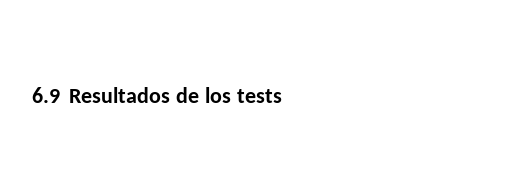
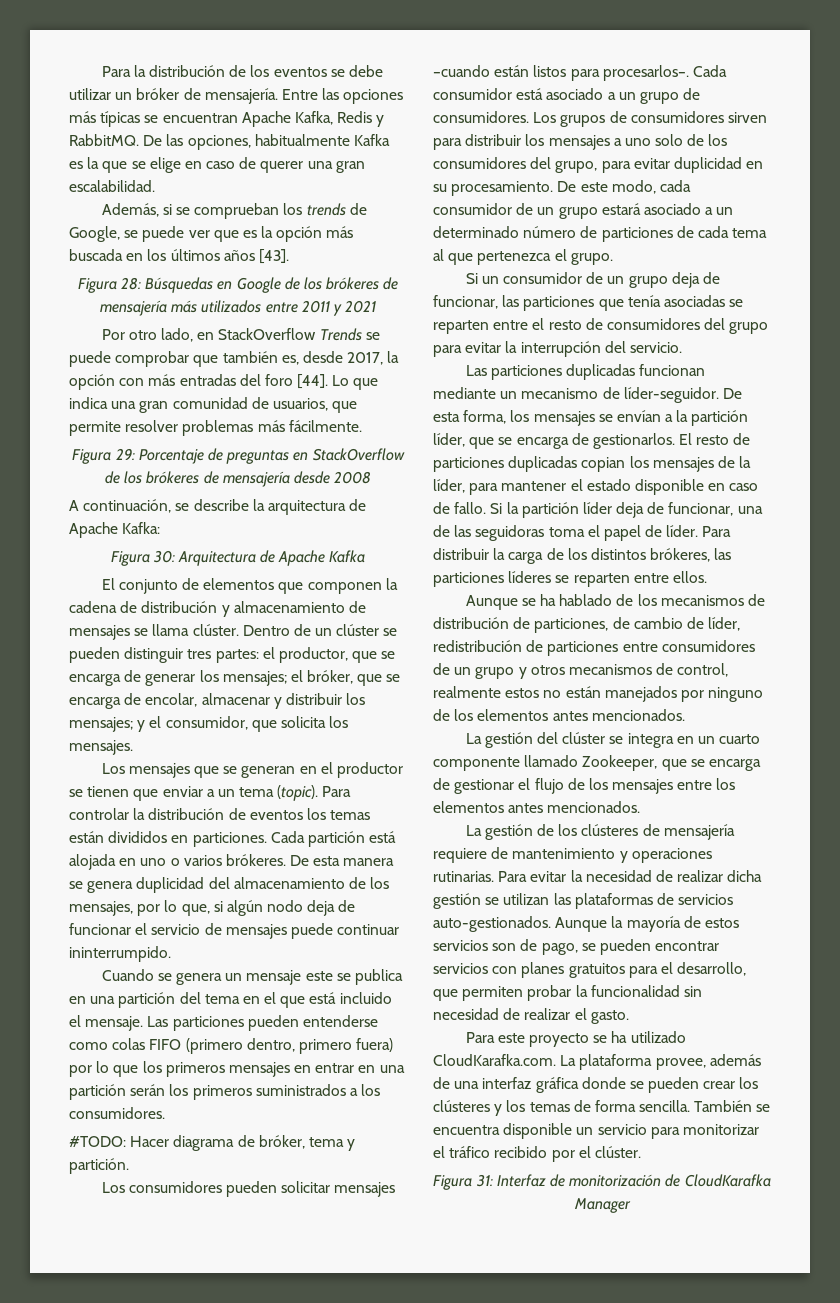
[32,87,282,103] 6.9 Resultados de los tests -> [101,65,383,77] [69,88,404,104] [69,111,385,127] [69,134,390,150] [69,157,365,173] [69,180,155,192] [101,203,367,219] [69,226,354,242] [69,249,289,264] [77,277,399,293] [99,300,377,316] [101,328,380,342] [69,351,400,367] [69,374,379,390] [69,397,358,413] [69,420,362,436] [72,448,405,464] [104,471,372,487] [69,499,367,515] [69,522,161,538] [110,550,366,566] [101,578,398,594] [69,601,366,617] [69,624,398,640] [69,647,396,663] [69,670,401,686] [69,693,366,709] [69,716,349,732] [69,740,133,755] [101,762,403,778] [69,785,352,801] [69,808,371,820] [69,831,397,847] [69,854,395,870] [69,877,390,893] [69,900,356,916] [69,923,400,939] [69,946,171,962] [101,969,403,985] [69,992,392,1008] [69,1015,378,1031] [69,1038,394,1054] [69,1061,405,1077] [69,1084,381,1100] [69,1107,165,1119] [69,1135,356,1151] [69,1158,129,1174] [101,1181,396,1197] [433,65,727,81] [433,88,701,104] [433,111,767,127] [433,134,728,150] [433,157,764,173] [433,180,691,196] [433,203,734,219] [433,226,768,242] [433,249,613,265] [465,272,720,288] [433,295,744,311] [433,318,769,334] [433,341,682,357] [465,364,706,380] [433,387,742,403] [433,410,749,426] [433,433,751,449] [433,456,752,472] [433,479,759,495] [433,502,763,518] [433,525,732,541] [433,548,732,564] [433,571,707,587] [465,594,765,610] [433,617,741,633] [433,640,755,656] [433,663,729,679] [433,686,764,702] [433,709,685,721] [465,732,761,748] [433,755,761,771] [433,778,736,794] [433,801,641,813] [465,824,735,840] [433,847,712,863] [433,870,763,882] [433,893,734,909] [433,916,739,932] [433,939,720,955] [433,962,747,978] [433,985,702,1001] [433,1008,629,1024] [465,1031,686,1047] [433,1054,761,1070] [433,1077,759,1093] [433,1100,771,1116] [433,1123,759,1139] [433,1146,641,1162] [433,1174,771,1190] [573,1198,631,1213] Para la distribución de los eventos se debe utilizar un bróker de mensajería. Entre las opciones más típicas se encuentran Apache Kafka, Redis y RabbitMQ. De las opciones, habitualmente Kafka es la que se elige en caso de querer una gran escalabilidad. // Además, si se comprueban los trends de Google, se puede ver que es la opción más buscada en los últimos años [43]. // Figura 28: Búsquedas en Google de los brókeres de mensajería más utilizados entre 2011 y 2021 // Por otro lado, en StackOverflow Trends se puede comprobar que también es, desde 2017, la opción con más entradas del foro [44]. Lo que indica una gran comunidad de usuarios, que permite resolver problemas más fácilmente. // Figura 29: Porcentaje de preguntas en StackOverflow de los brókeres de mensajería desde 2008 // A continuación, se describe la arquitectura de Apache Kafka: // Figura 30: Arquitectura de Apache Kafka // El conjunto de elementos que componen la cadena de distribución y almacenamiento de mensajes se llama clúster. Dentro de un clúster se pueden distinguir tres partes: el productor, que se encarga de generar los mensajes; el bróker, que se encarga de encolar, almacenar y distribuir los mensajes; y el consumidor, que solicita los mensajes. // Los mensajes que se generan en el productor se tienen que enviar a un tema (topic). Para controlar la distribución de eventos los temas están divididos en particiones. Cada partición está alojada en uno o varios brókeres. De esta manera se genera duplicidad del almacenamiento de los mensajes, por lo que, si algún nodo deja de funcionar el servicio de mensajes puede continuar ininterrumpido. // Cuando se genera un mensaje este se publica en una partición del tema en el que está incluido el mensaje. Las particiones pueden entenderse como colas FIFO (primero dentro, primero fuera) por lo que los primeros mensajes en entrar en una partición serán los primeros suministrados a los consumidores. // #TODO: Hacer diagrama de bróker, tema y partición. // Los consumidores pueden solicitar mensajes –cuando están listos para procesarlos–. Cada consumidor está asociado a un grupo de consumidores. Los grupos de consumidores sirven para distribuir los mensajes a uno solo de los consumidores del grupo, para evitar duplicidad en su procesamiento. De este modo, cada consumidor de un grupo estará asociado a un determinado número de particiones de cada tema al que pertenezca el grupo. // Si un consumidor de un grupo deja de funcionar, las particiones que tenía asociadas se reparten entre el resto de consumidores del grupo para evitar la interrupción del servicio. // Las particiones duplicadas funcionan mediante un mecanismo de líder-seguidor. De esta forma, los mensajes se envían a la partición líder, que se encarga de gestionarlos. El resto de particiones duplicadas copian los mensajes de la líder, para mantener el estado disponible en caso de fallo. Si la partición líder deja de funcionar, una de las seguidoras toma el papel de líder. Para distribuir la carga de los distintos brókeres, las particiones líderes se reparten entre ellos. // Aunque se ha hablado de los mecanismos de distribución de particiones, de cambio de líder, redistribución de particiones entre consumidores de un grupo y otros mecanismos de control, realmente estos no están manejados por ninguno de los elementos antes mencionados. // La gestión del clúster se integra en un cuarto componente llamado Zookeeper, que se encarga de gestionar el flujo de los mensajes entre los elementos antes mencionados. // La gestión de los clústeres de mensajería requiere de mantenimiento y operaciones rutinarias. Para evitar la necesidad de realizar dicha gestión se utilizan las plataformas de servicios auto-gestionados. Aunque la mayoría de estos servicios son de pago, se pueden encontrar servicios con planes gratuitos para el desarrollo, que permiten probar la funcionalidad sin necesidad de realizar el gasto. // Para este proyecto se ha utilizado CloudKarafka.com. La plataforma provee, además de una interfaz gráfica donde se pueden crear los clústeres y los temas de forma sencilla. También se encuentra disponible un servicio para monitorizar el tráfico recibido por el clúster. // Figura 31: Interfaz de monitorización de CloudKarafka Manager

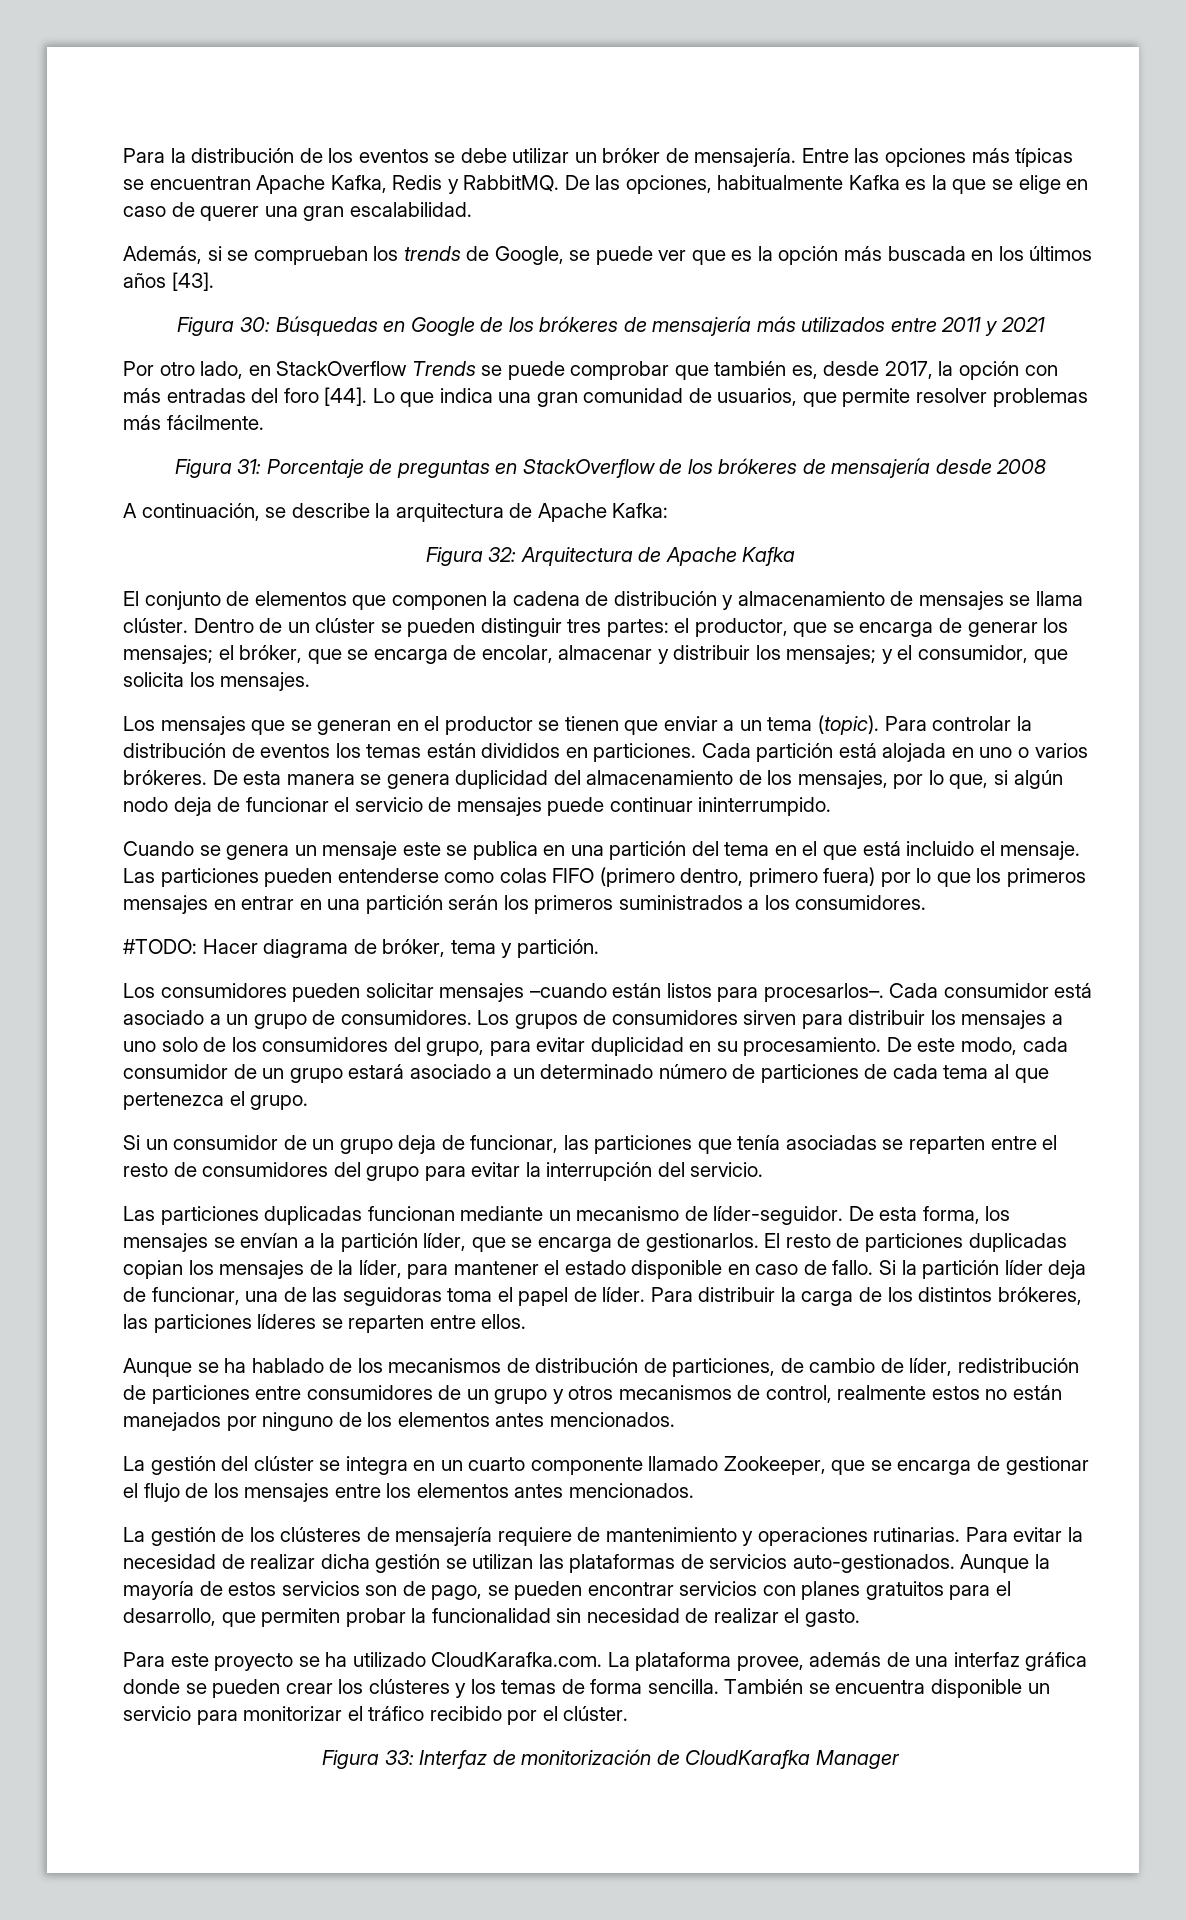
[120,277,141,290] 28: -> [240,317,271,332] 30:
[115,448,135,460] 29: -> [237,459,262,474] 31:
[152,550,175,563] 30: -> [488,547,517,562] 32:
[475,1174,493,1187] 31: -> [384,1750,414,1765] 33:

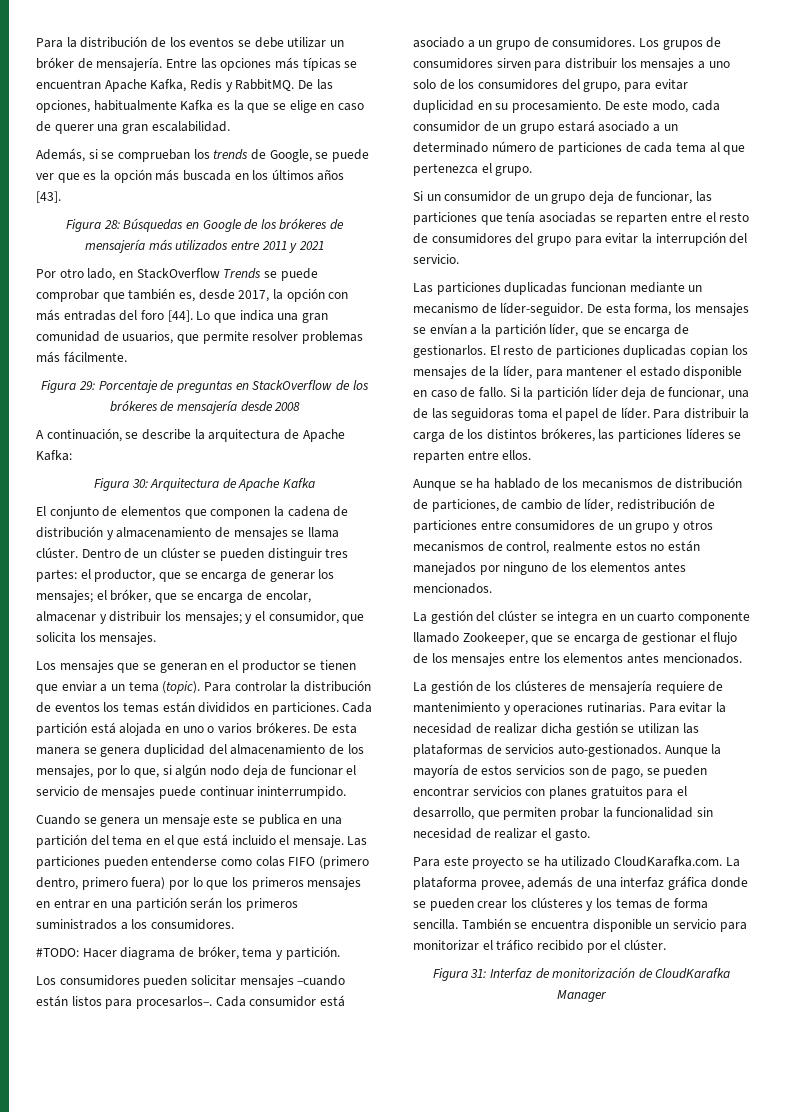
[240,317,271,332] 30: -> [103,220,120,229] 28:
[237,459,262,474] 31: -> [79,381,96,390] 29:
[488,547,517,562] 32: -> [131,479,148,488] 30:
[384,1750,414,1765] 33: -> [470,969,487,978] 31:

